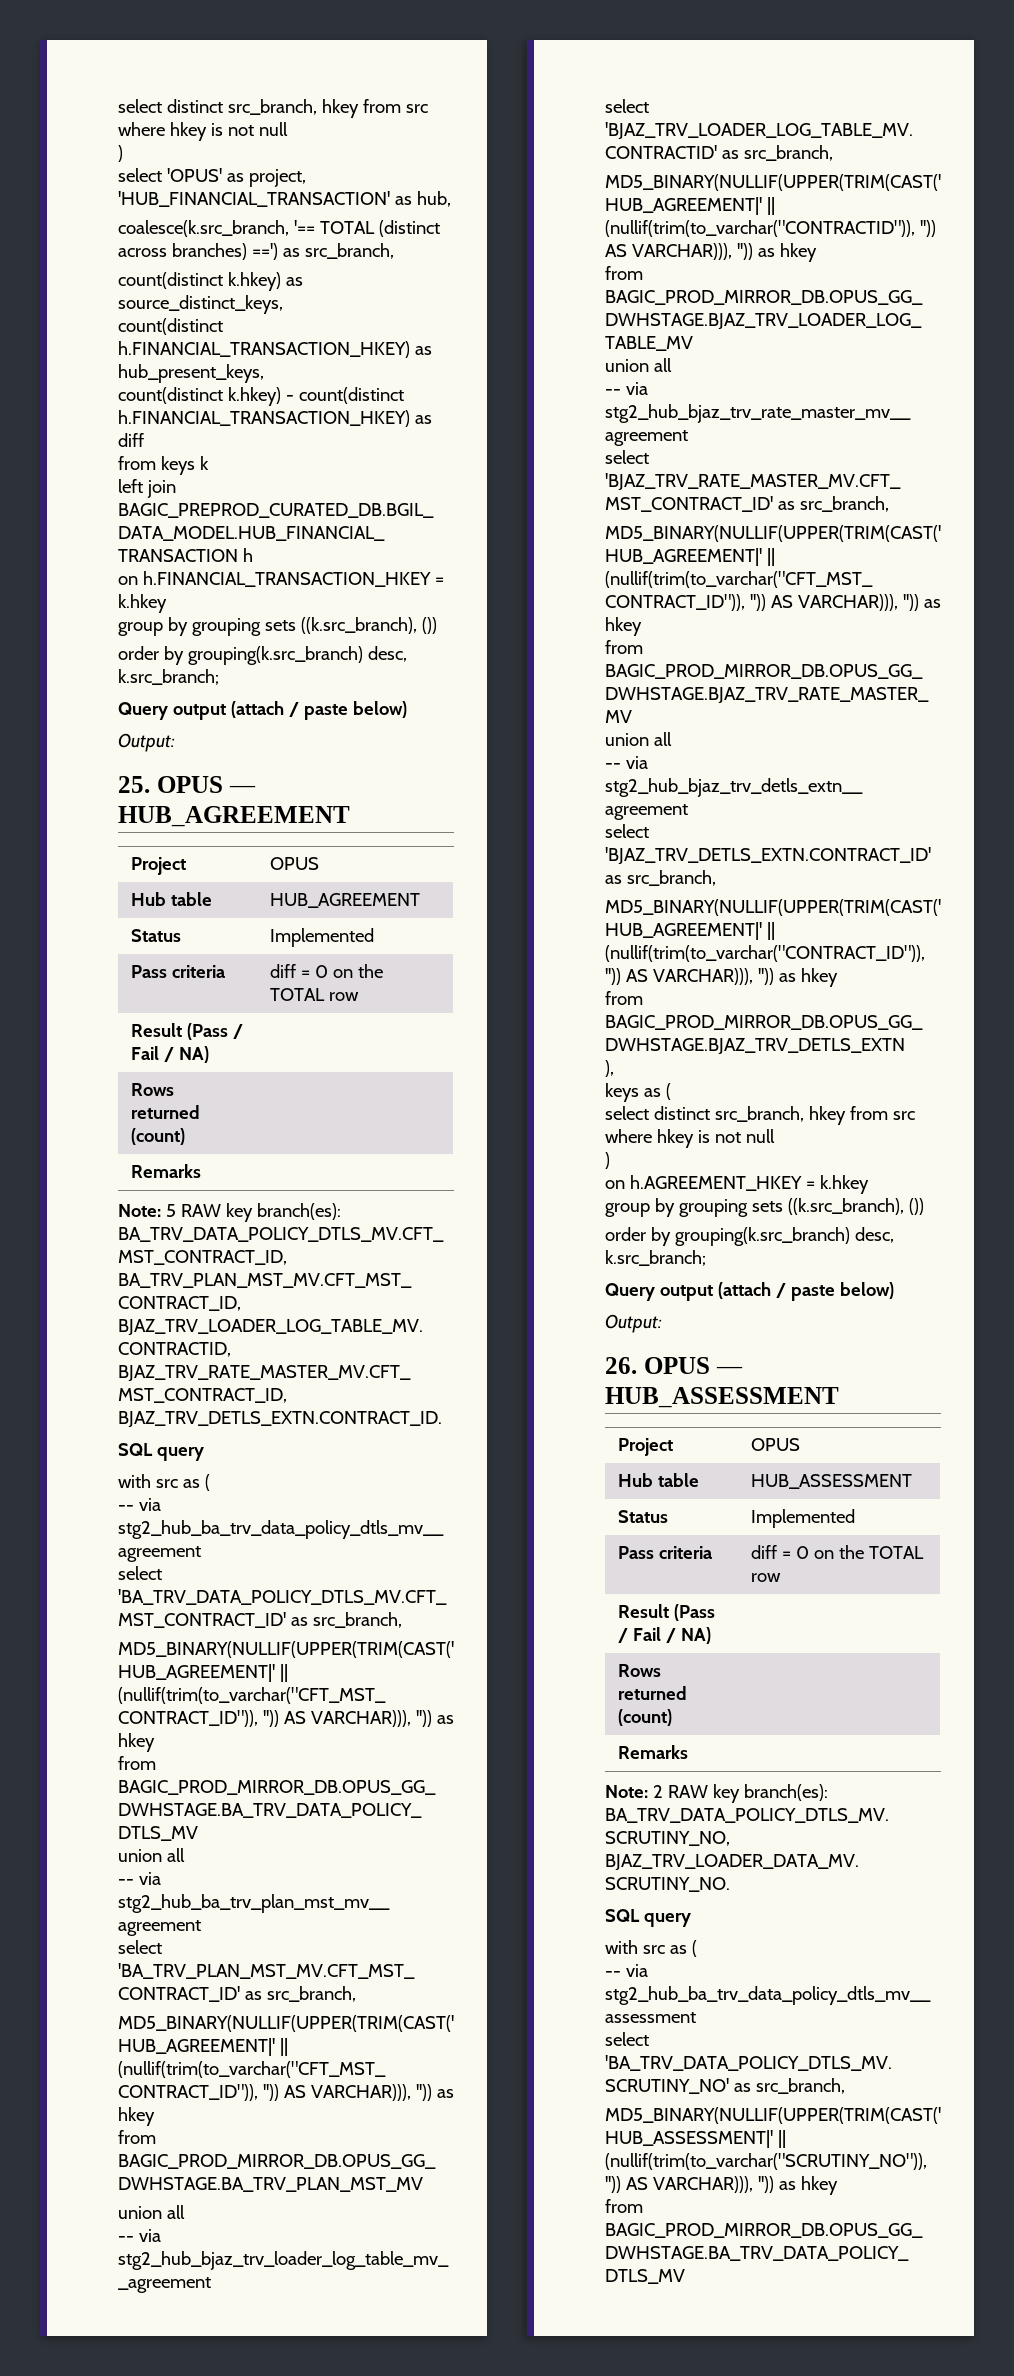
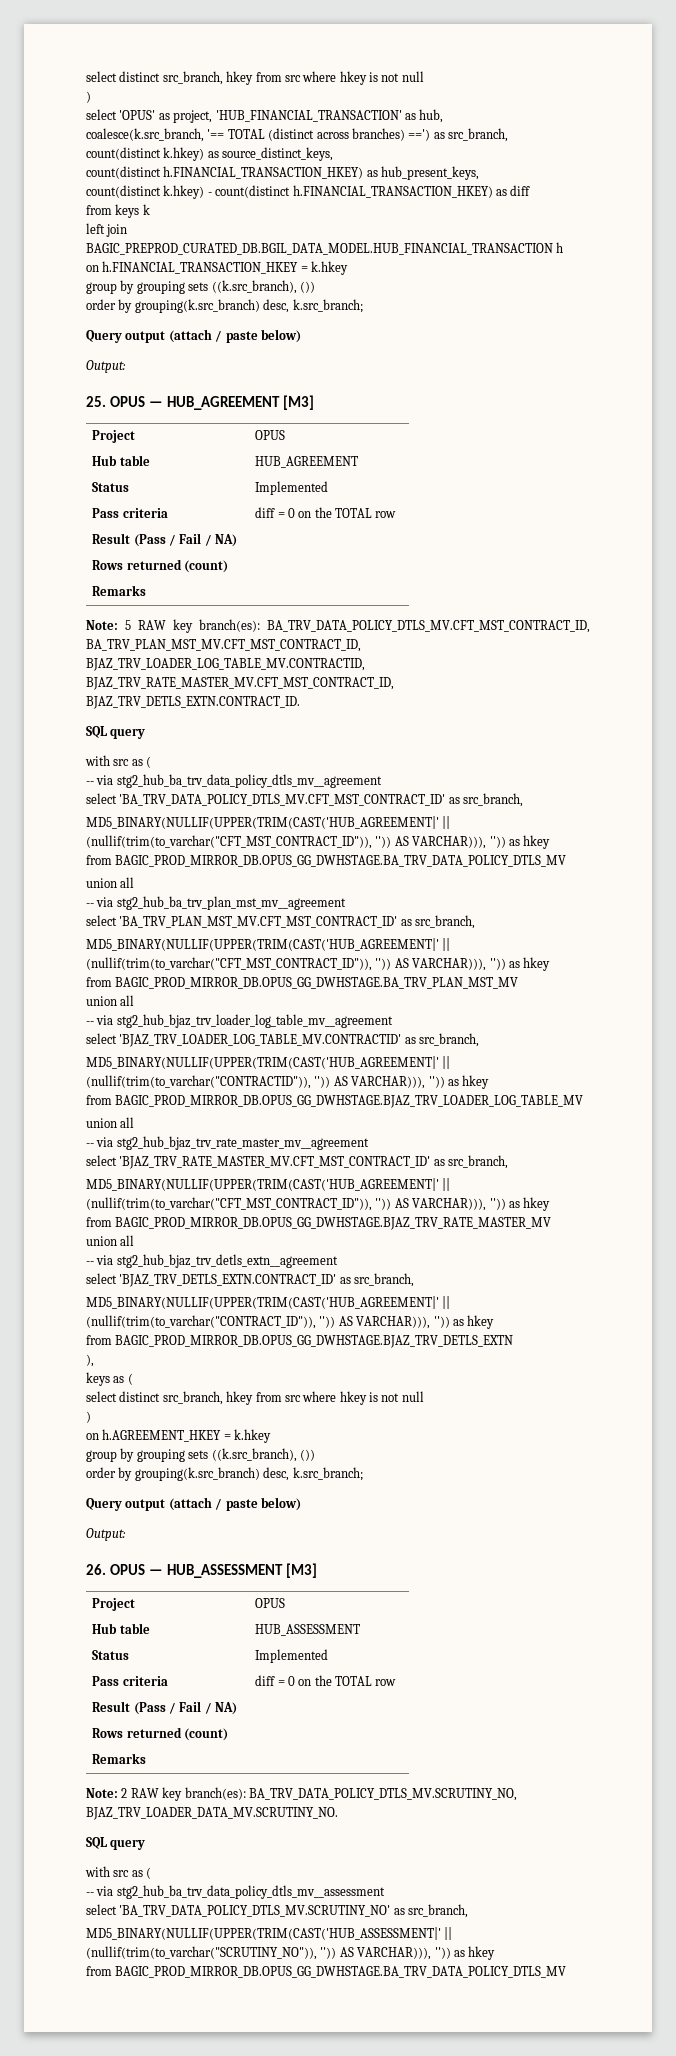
(350, 816) none -> [282,395,314,410] [M3]
(839, 1397) none -> [285,1563,317,1578] [M3]

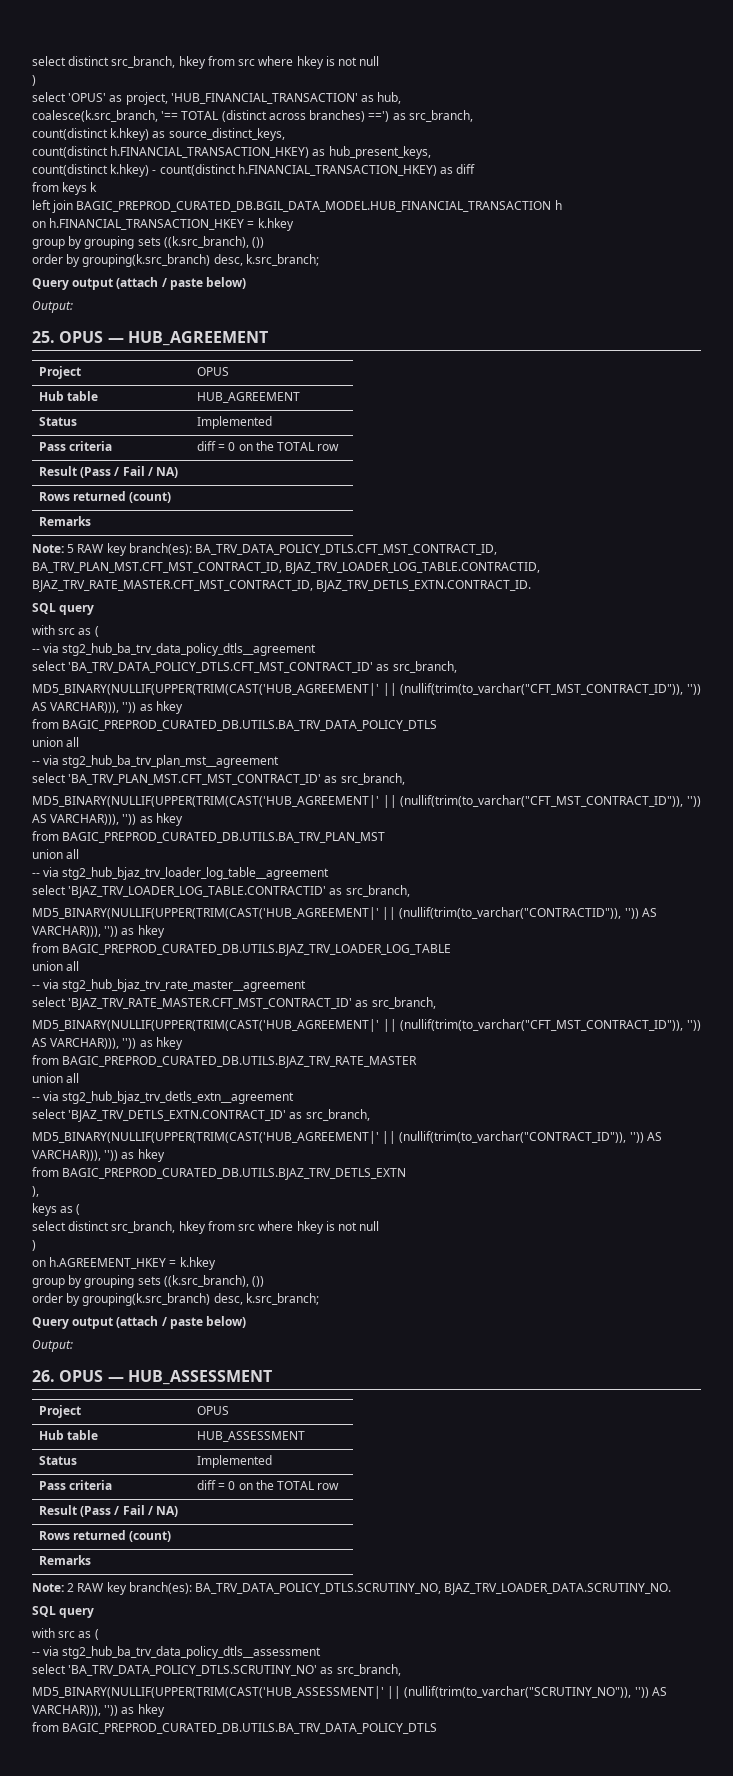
[282,395,314,410] [M3] -> (268, 338) none
[267,620,590,633] [86,639,361,652] [86,658,365,671] [86,677,394,690] BA_TRV_DATA_POLICY_DTLS_MV.CFT_MST_CONTRACT_ID, BA_TRV_PLAN_MST_MV.CFT_MST_CONTRACT_ID, BJAZ_TRV_LOADER_LOG_TABLE_MV.CONTRACTID, BJAZ_TRV_RATE_MASTER_MV.CFT_MST_CONTRACT_ID, -> [195,544,498,555] [32,562,541,574] [32,580,313,592] BA_TRV_DATA_POLICY_DTLS.CFT_MST_CONTRACT_ID, BA_TRV_PLAN_MST.CFT_MST_CONTRACT_ID, BJAZ_TRV_LOADER_LOG_TABLE.CONTRACTID, BJAZ_TRV_RATE_MASTER.CFT_MST_CONTRACT_ID,
[116,774,382,788] [86,793,446,806] stg2_hub_ba_trv_data_policy_dtls_mv__agreement // select 'BA_TRV_DATA_POLICY_DTLS_MV.CFT_MST_CONTRACT_ID' -> [62,643,317,656] [32,661,374,673] stg2_hub_ba_trv_data_policy_dtls__agreement // select 'BA_TRV_DATA_POLICY_DTLS.CFT_MST_CONTRACT_ID'
[115,855,567,867] [86,877,135,888] [86,896,346,910] [86,915,398,928] BAGIC_PROD_MIRROR_DB.OPUS_GG_DWHSTAGE.BA_TRV_DATA_POLICY_DTLS_MV // union all // -- via stg2_hub_ba_trv_plan_mst_mv__agreement // select 'BA_TRV_PLAN_MST_MV.CFT_MST_CONTRACT_ID' -> [62,720,438,731] [32,737,80,747] [32,755,280,768] [32,773,322,785] BAGIC_PREPROD_CURATED_DB.UTILS.BA_TRV_DATA_POLICY_DTLS // union all // -- via stg2_hub_ba_trv_plan_mst__agreement // select 'BA_TRV_PLAN_MST.CFT_MST_CONTRACT_ID'
[115,977,519,989] [86,995,135,1006] [86,1014,393,1028] [86,1033,402,1047] BAGIC_PROD_MIRROR_DB.OPUS_GG_DWHSTAGE.BA_TRV_PLAN_MST_MV // union all // -- via stg2_hub_bjaz_trv_loader_log_table_mv__agreement // select 'BJAZ_TRV_LOADER_LOG_TABLE_MV.CONTRACTID' -> [62,832,386,843] [32,849,80,859] [32,867,330,880] [32,885,327,898] BAGIC_PREPROD_CURATED_DB.UTILS.BA_TRV_PLAN_MST // union all // -- via stg2_hub_bjaz_trv_loader_log_table__agreement // select 'BJAZ_TRV_LOADER_LOG_TABLE.CONTRACTID'
[115,1095,584,1108] [86,1117,135,1128] [86,1136,369,1150] [86,1155,431,1169] BAGIC_PROD_MIRROR_DB.OPUS_GG_DWHSTAGE.BJAZ_TRV_LOADER_LOG_TABLE_MV // union all // -- via stg2_hub_bjaz_trv_rate_master_mv__agreement // select 'BJAZ_TRV_RATE_MASTER_MV.CFT_MST_CONTRACT_ID' -> [62,944,452,956] [32,961,80,971] [32,979,307,992] [32,997,353,1010] BAGIC_PREPROD_CURATED_DB.UTILS.BJAZ_TRV_LOADER_LOG_TABLE // union all // -- via stg2_hub_bjaz_trv_rate_master__agreement // select 'BJAZ_TRV_RATE_MASTER.CFT_MST_CONTRACT_ID'
[115,1217,552,1230] BAGIC_PROD_MIRROR_DB.OPUS_GG_DWHSTAGE.BJAZ_TRV_RATE_MASTER_MV -> [62,1056,418,1068] BAGIC_PREPROD_CURATED_DB.UTILS.BJAZ_TRV_RATE_MASTER
[115,1335,514,1348] BAGIC_PROD_MIRROR_DB.OPUS_GG_DWHSTAGE.BJAZ_TRV_DETLS_EXTN -> [62,1168,407,1180] BAGIC_PREPROD_CURATED_DB.UTILS.BJAZ_TRV_DETLS_EXTN
[285,1563,317,1578] [M3] -> (272, 1377) none
[248,1788,517,1801] [86,1807,338,1820] [86,1837,146,1850] [85,1866,152,1879] [86,1885,385,1899] [86,1904,391,1917] BA_TRV_DATA_POLICY_DTLS_MV.SCRUTINY_NO, BJAZ_TRV_LOADER_DATA_MV.SCRUTINY_NO. // SQL query // with src as ( // -- via stg2_hub_ba_trv_data_policy_dtls_mv__assessment // select 'BA_TRV_DATA_POLICY_DTLS_MV.SCRUTINY_NO' -> [195,1583,672,1595] [32,1606,95,1618] [32,1628,99,1640] [32,1646,322,1659] [32,1664,318,1676] BA_TRV_DATA_POLICY_DTLS.SCRUTINY_NO, BJAZ_TRV_LOADER_DATA.SCRUTINY_NO. // SQL query // with src as ( // -- via stg2_hub_ba_trv_data_policy_dtls__assessment // select 'BA_TRV_DATA_POLICY_DTLS.SCRUTINY_NO'
[115,1966,567,1978] BAGIC_PROD_MIRROR_DB.OPUS_GG_DWHSTAGE.BA_TRV_DATA_POLICY_DTLS_MV -> [62,1723,438,1734] BAGIC_PREPROD_CURATED_DB.UTILS.BA_TRV_DATA_POLICY_DTLS

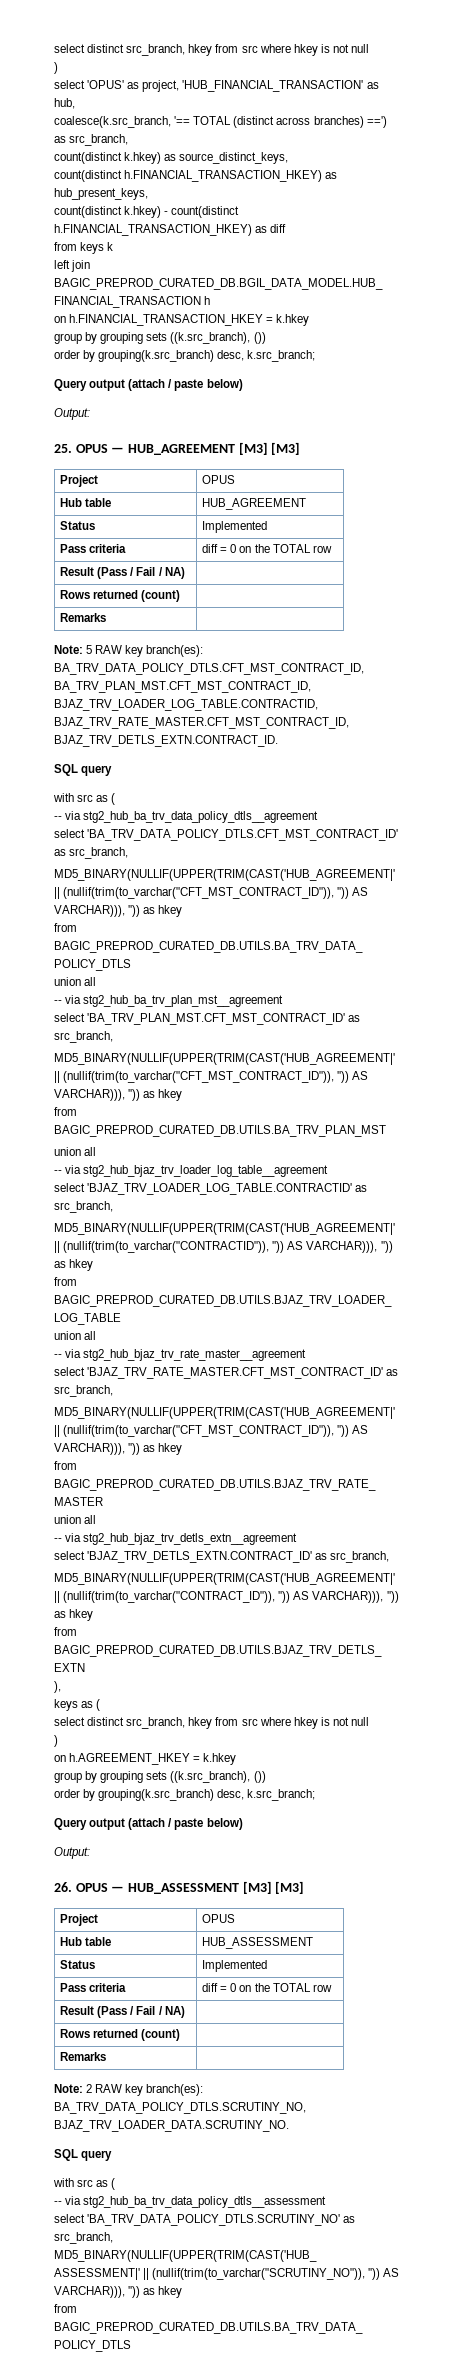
(268, 338) none -> [238,442,301,455] [M3] [M3]
(272, 1377) none -> [242,1881,305,1894] [M3] [M3]

